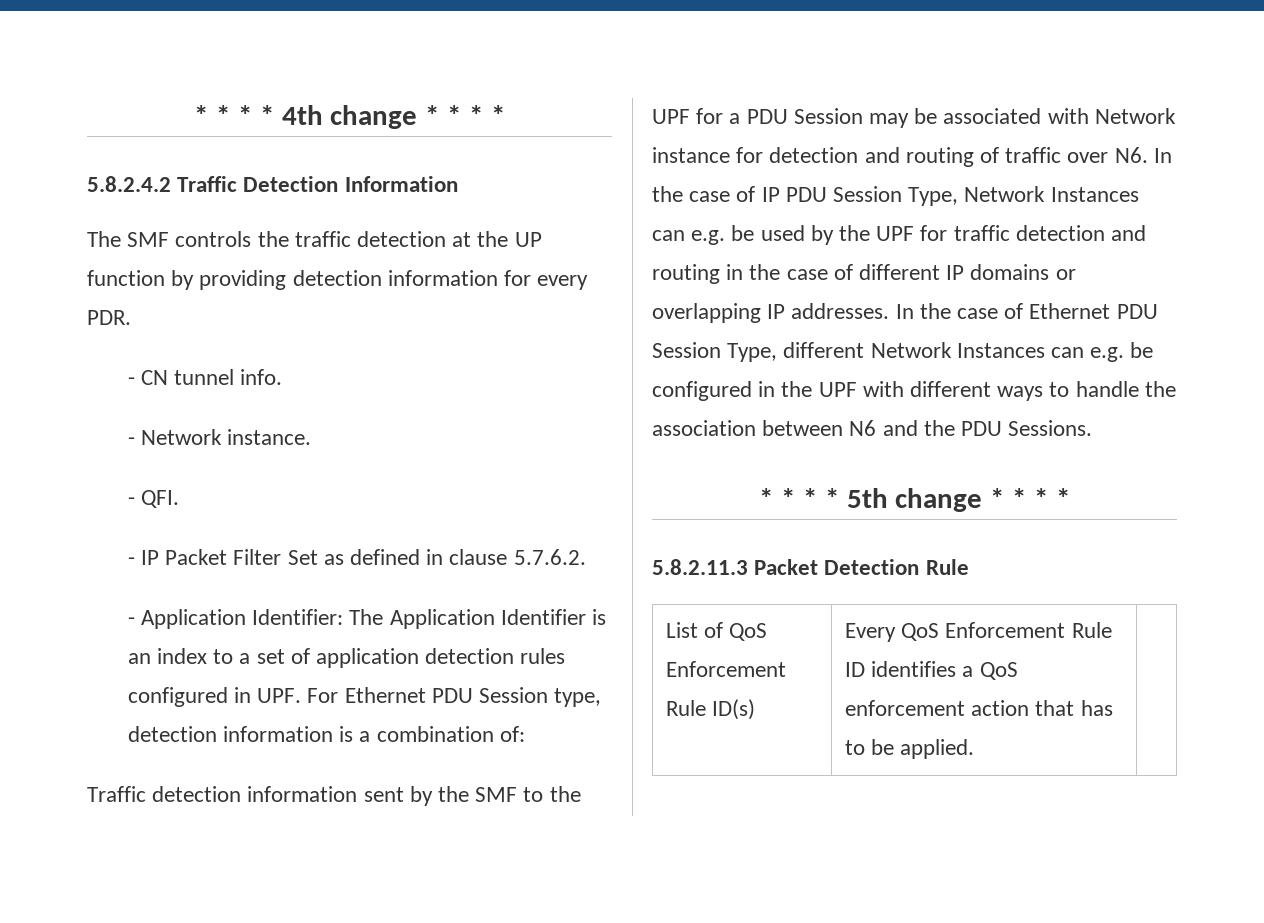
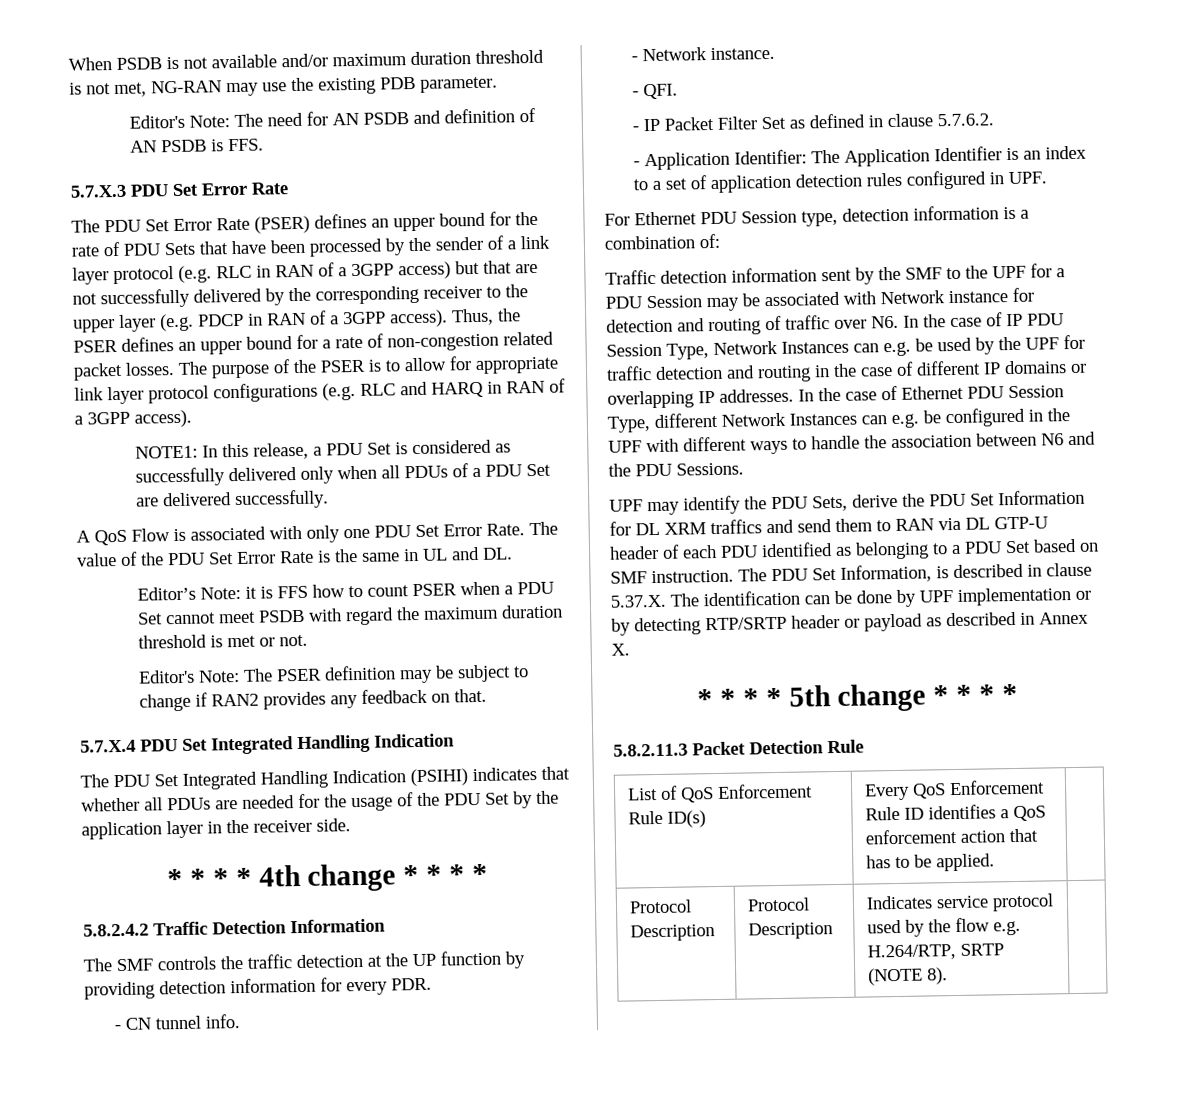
(194, 115) none -> [68,49,544,71] [69,76,498,97] [129,107,537,129] [130,138,265,153] [70,182,289,198] [71,211,538,234] [71,235,550,257] [72,260,538,285] [72,284,528,309] [73,308,521,333] [73,331,554,355] [73,356,559,381] [74,378,566,405] [74,409,192,428] [135,439,512,460] [135,463,552,487] [136,489,330,510] [76,521,558,546] [77,546,513,567] [137,581,555,601] [138,604,564,626] [138,634,309,649] [138,664,530,684] [139,688,488,712] [80,733,455,755] [80,766,570,790] [81,790,559,812] [81,818,351,840] When PSDB is not available and/or maximum duration threshold is not met, NG-RAN may use the existing PDB parameter. // Editor's Note: The need for AN PSDB and definition of AN PSDB is FFS. // 5.7.X.3 PDU Set Error Rate // The PDU Set Error Rate (PSER) defines an upper bound for the rate of PDU Sets that have been processed by the sender of a link layer protocol (e.g. RLC in RAN of a 3GPP access) but that are not successfully delivered by the corresponding receiver to the upper layer (e.g. PDCP in RAN of a 3GPP access). Thus, the PSER defines an upper bound for a rate of non-congestion related packet losses. The purpose of the PSER is to allow for appropriate link layer protocol configurations (e.g. RLC and HARQ in RAN of a 3GPP access). // NOTE1: In this release, a PDU Set is considered as successfully delivered only when all PDUs of a PDU Set are delivered successfully. // A QoS Flow is associated with only one PDU Set Error Rate. The value of the PDU Set Error Rate is the same in UL and DL. // Editor’s Note: it is FFS how to count PSER when a PDU Set cannot meet PSDB with regard the maximum duration threshold is met or not. // Editor's Note: The PSER definition may be subject to change if RAN2 provides any feedback on that. // 5.7.X.4 PDU Set Integrated Handling Indication // The PDU Set Integrated Handling Indication (PSIHI) indicates that whether all PDUs are needed for the usage of the PDU Set by the application layer in the receiver side. //
(302, 695) none -> (1048, 178) //
(1093, 428) none -> [609,489,1085,516] [609,516,1048,536] [609,538,1099,560] [610,562,1092,584] [610,587,1091,608] [611,611,1089,636] [611,643,630,656] // UPF may identify the PDU Sets, derive the PDU Set Information for DL XRM traffics and send them to RAN via DL GTP-U header of each PDU identified as belonging to a PDU Set based on SMF instruction. The PDU Set Information, is described in clause 5.37.X. The identification can be done by UPF implementation or by detecting RTP/SRTP header or payload as described in Annex X.
(975, 749) none -> [629,899,693,914] [630,924,716,942] [747,897,811,912] [748,922,834,940] [866,893,1055,912] [867,917,1022,937] [867,943,1005,961] [868,967,949,986] // Protocol Description | Protocol Description | Indicates service protocol used by the flow e.g. H.264/RTP, SRTP (NOTE 8). |

